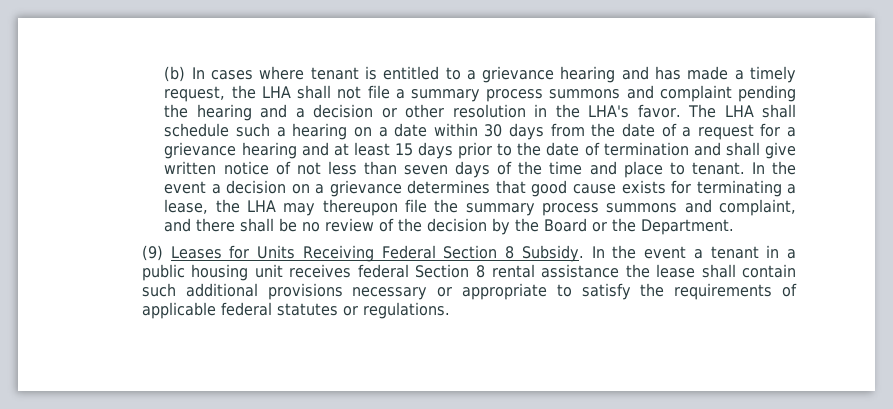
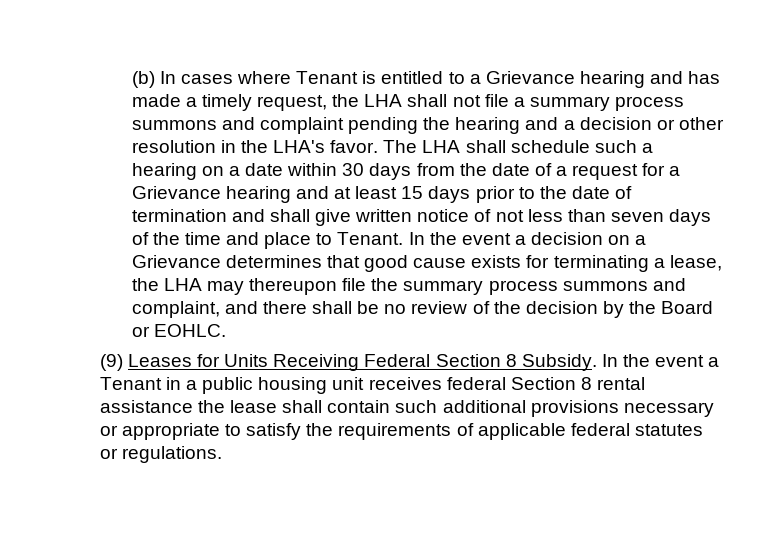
[310,67,359,80] tenant -> [296,71,359,84] Tenant
[482,66,555,83] grievance -> [485,71,575,84] Grievance
[164,142,237,159] grievance -> [131,186,221,199] Grievance
[691,162,745,175] tenant. -> [337,232,404,245] Tenant.
[329,180,402,197] grievance -> [131,255,221,268] Grievance
[612,218,735,235] the Department. -> [153,324,226,337] EOHLC.
[710,246,759,259] tenant -> [99,377,162,390] Tenant

